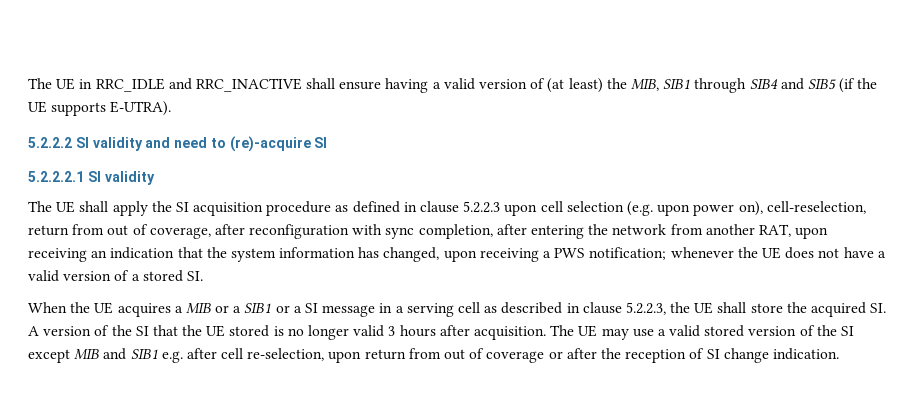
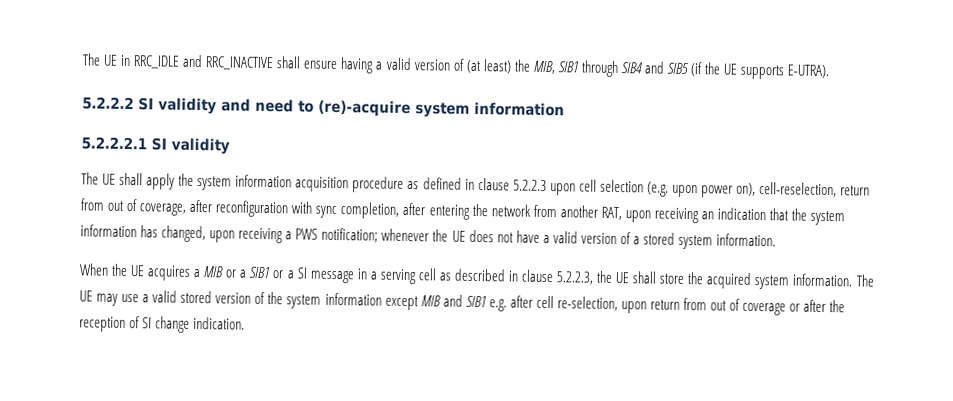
[314,137,328,148] SI -> [415,101,565,118] system information
[175,202,189,212] SI -> [197,174,293,191] system information
[186,271,203,281] SI. -> [678,233,777,250] system information.
[870,303,887,313] [28,325,546,340] SI. A version of the SI that the UE stored is no longer valid 3 hours after acquisition. -> [754,273,853,290] system information.
[840,326,854,336] SI -> [286,292,382,309] system information

